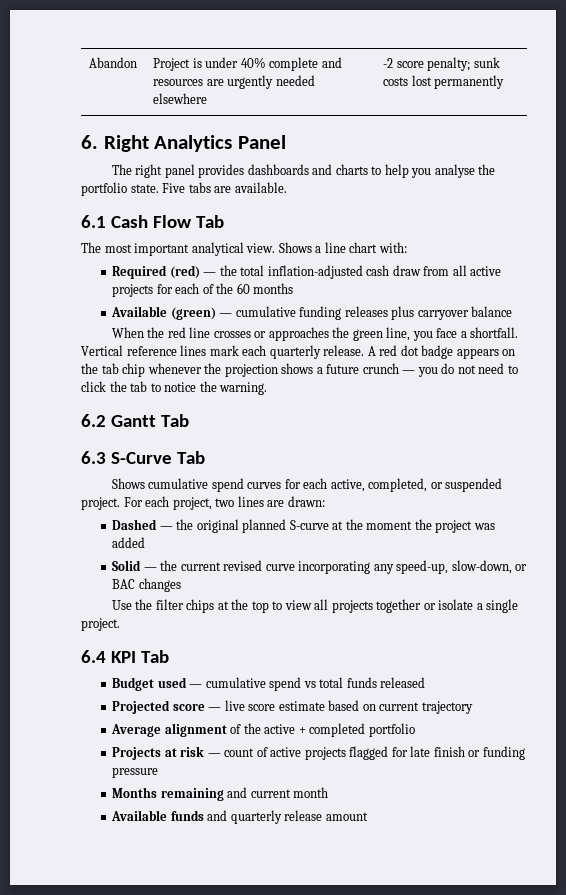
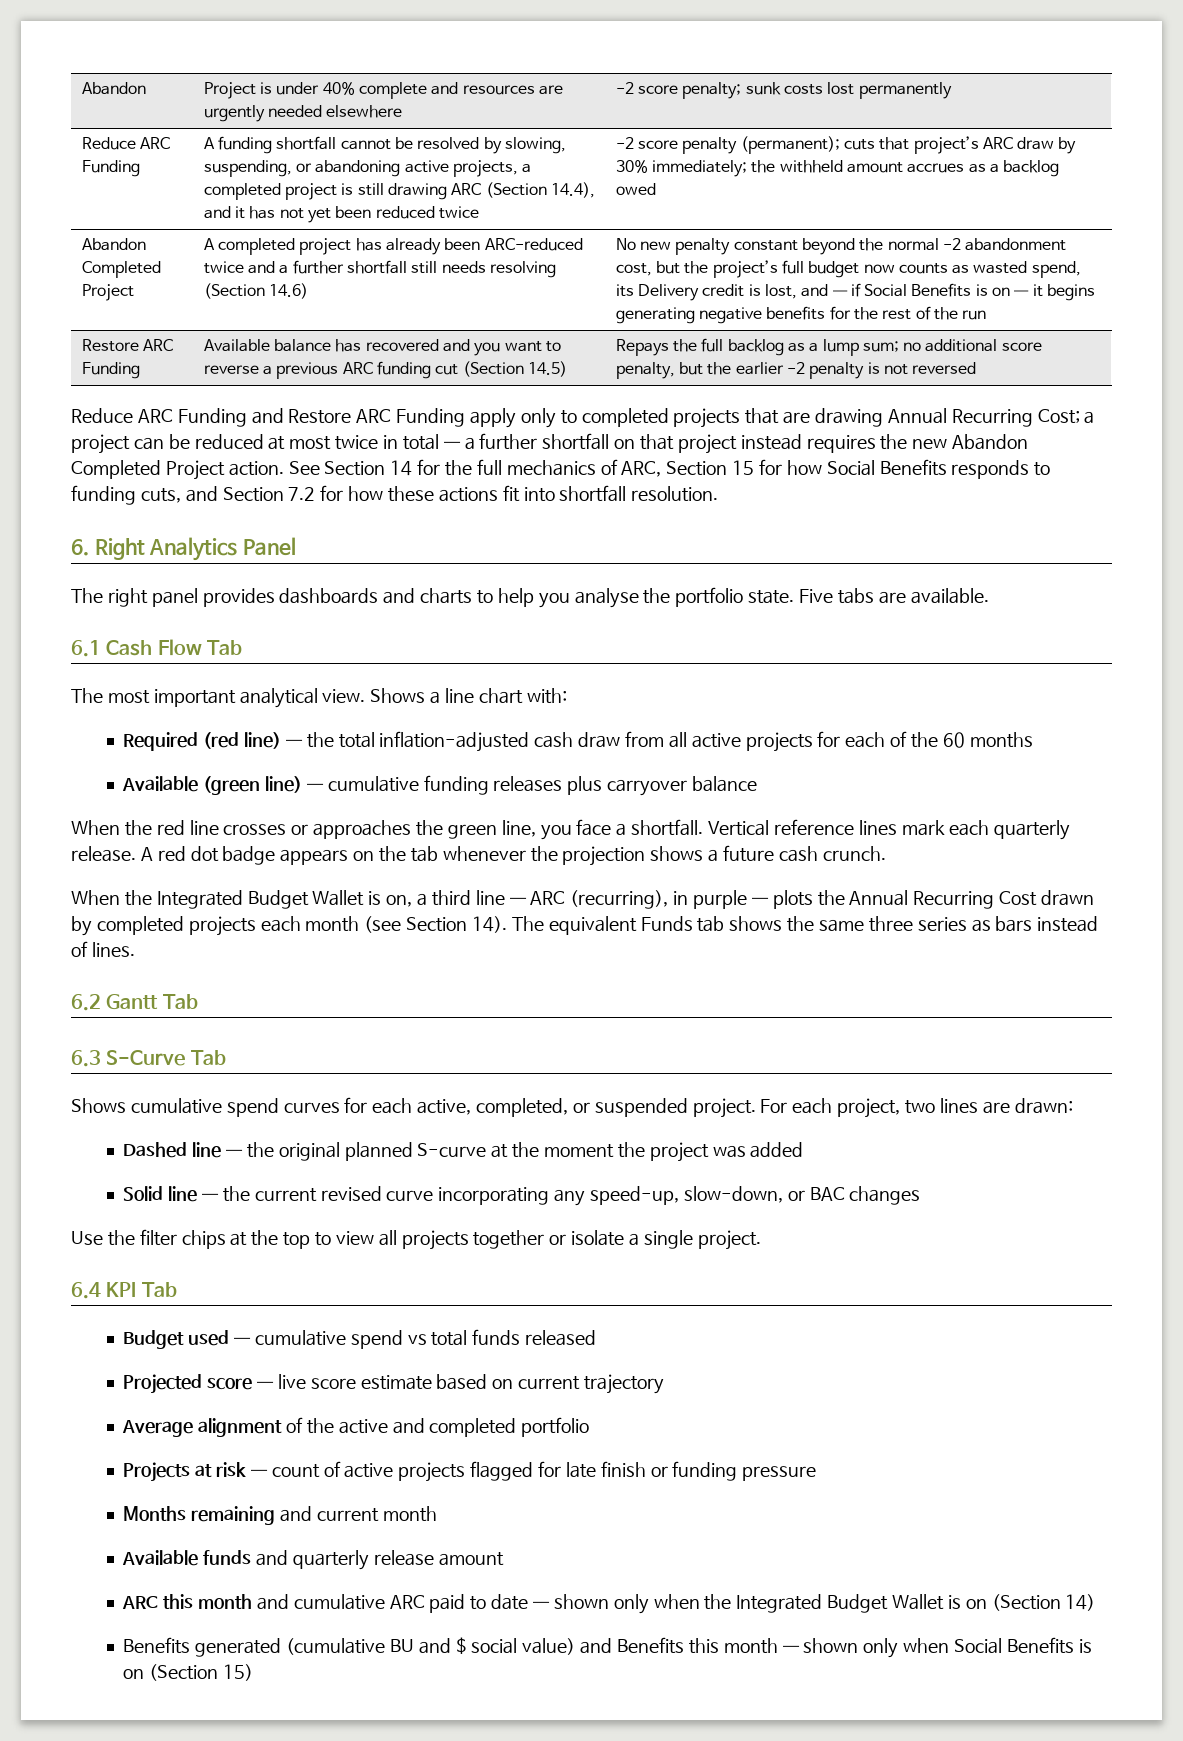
(505, 82) none -> [81,137,170,150] [81,160,140,177] [203,136,566,154] [203,160,532,177] [203,182,595,200] [203,206,479,223] [615,136,1077,154] [615,160,1060,177] [615,183,656,195] [81,238,146,251] [81,261,161,278] [81,284,134,301] [203,238,583,255] [203,260,556,278] [203,283,308,299] [615,238,1067,255] [615,260,1081,278] [615,283,1096,301] [615,306,987,324] [81,339,173,352] [81,362,140,379] [203,339,561,356] [203,361,567,379] [615,338,1042,356] [615,362,977,379] [71,408,1095,428] [71,433,1029,454] [71,459,1051,480] [71,485,719,505] // Reduce ARC Funding | A funding shortfall cannot be resolved by slowing, suspending, or abandoning active projects, a completed project is still drawing ARC (Section 14.4), and it has not yet been reduced twice | -2 score penalty (permanent); cuts that project’s ARC draw by 30% immediately; the withheld amount accrues as a backlog owed // Abandon Completed Project | A completed project has already been ARC-reduced twice and a further shortfall still needs resolving (Section 14.6) | No new penalty constant beyond the normal -2 abandonment cost, but the project’s full budget now counts as wasted spend, its Delivery credit is lost, and — if Social Benefits is on — it begins generating negative benefits for the rest of the run // Restore ARC Funding | Available balance has recovered and you want to reverse a previous ARC funding cut (Section 14.5) | Repays the full backlog as a lump sum; no additional score penalty, but the earlier -2 penalty is not reversed // Reduce ARC Funding and Restore ARC Funding apply only to completed projects that are drawing Annual Recurring Cost; a project can be reduced at most twice in total — a further shortfall on that project instead requires the new Abandon Completed Project action. See Section 14 for the full mechanics of ARC, Section 15 for how Social Benefits responds to funding cuts, and Section 7.2 for how these actions fit into shortfall resolution.
[169,265,200,279] (red) -> [203,732,281,749] (red line)
[170,307,216,320] (green) -> [203,776,302,795] (green line)
[122,363,146,377] chip -> (438, 854) none
[362,363,518,377] [81,381,268,395] crunch — you do not need to click the tab to notice the warning. -> [778,846,886,862] [71,890,1095,909] [71,916,1099,936] [71,941,135,957] cash crunch. // When the Integrated Budget Wallet is on, a third line — ARC (recurring), in purple — plots the Annual Recurring Cost drawn by completed projects each month (see Section 14). The equivalent Funds tab shows the same three series as bars instead of lines.
(158, 524) none -> [192,1142,222,1158] line
(142, 565) none -> [168,1186,198,1202] line
[298,727,306,734] + -> [392,1418,425,1434] and
(368, 816) none -> [122,1594,1096,1614] [123,1637,1092,1658] [123,1664,253,1681] // ARC this month and cumulative ARC paid to date — shown only when the Integrated Budget Wallet is on (Section 14) // Benefits generated (cumulative BU and $ social value) and Benefits this month — shown only when Social Benefits is on (Section 15)

